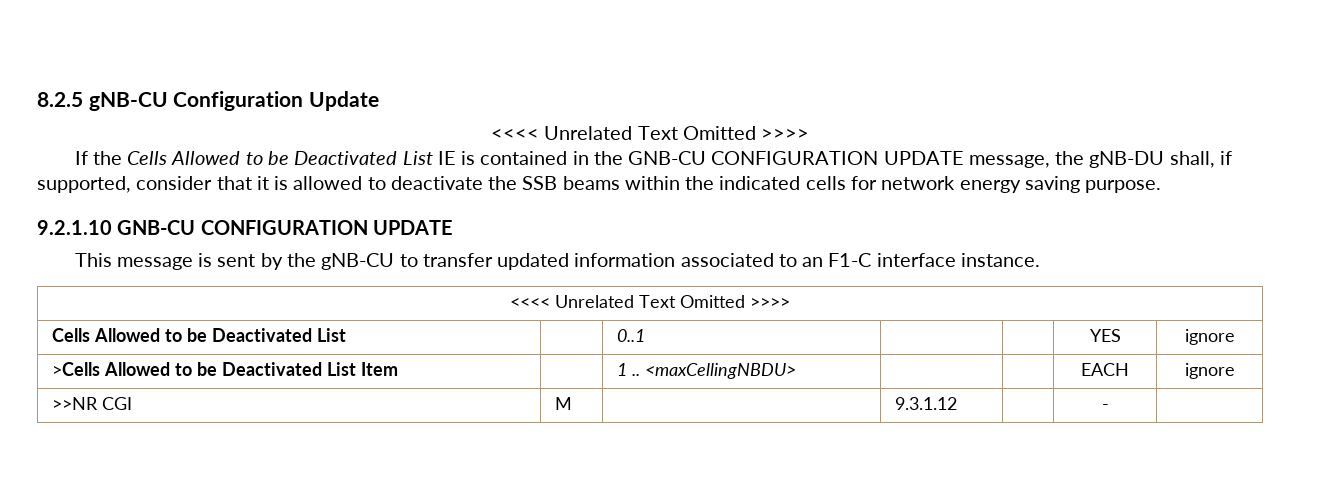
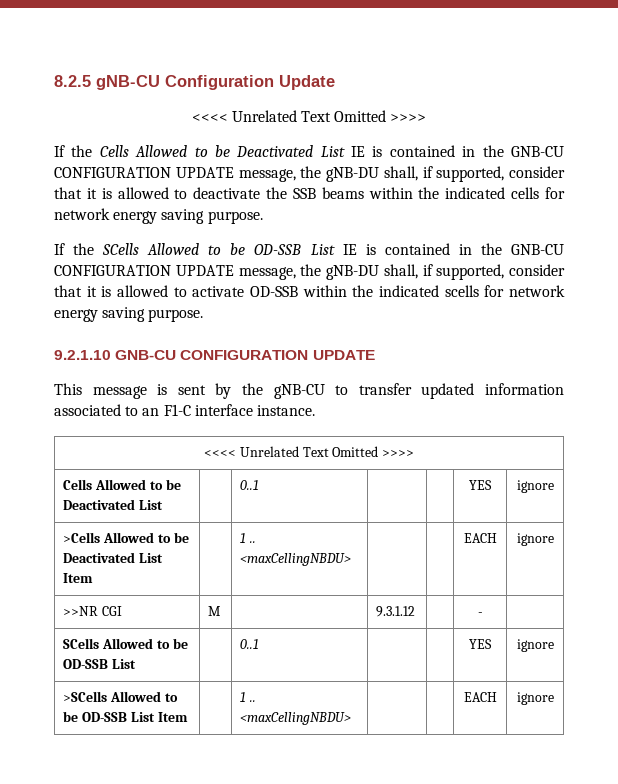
(1162, 186) none -> [54,243,564,255] [54,264,565,280] [54,285,565,297] [54,307,204,322] // If the SCells Allowed to be OD-SSB List IE is contained in the GNB-CU CONFIGURATION UPDATE message, the gNB-DU shall, if supported, consider that it is allowed to activate OD-SSB within the indicated scells for network energy saving purpose.
(1109, 407) none -> [63,638,188,649] [63,659,137,669] [240,639,260,649] [469,639,492,649] [516,639,554,652] [63,691,179,702] [63,711,188,722] [240,692,257,702] [240,712,352,725] [463,692,497,702] [516,692,554,705] // SCells Allowed to be OD-SSB List | | 0..1 | | | YES | ignore // >SCells Allowed to be OD-SSB List Item | | 1 .. <maxCellingNBDU> | | | EACH | ignore

